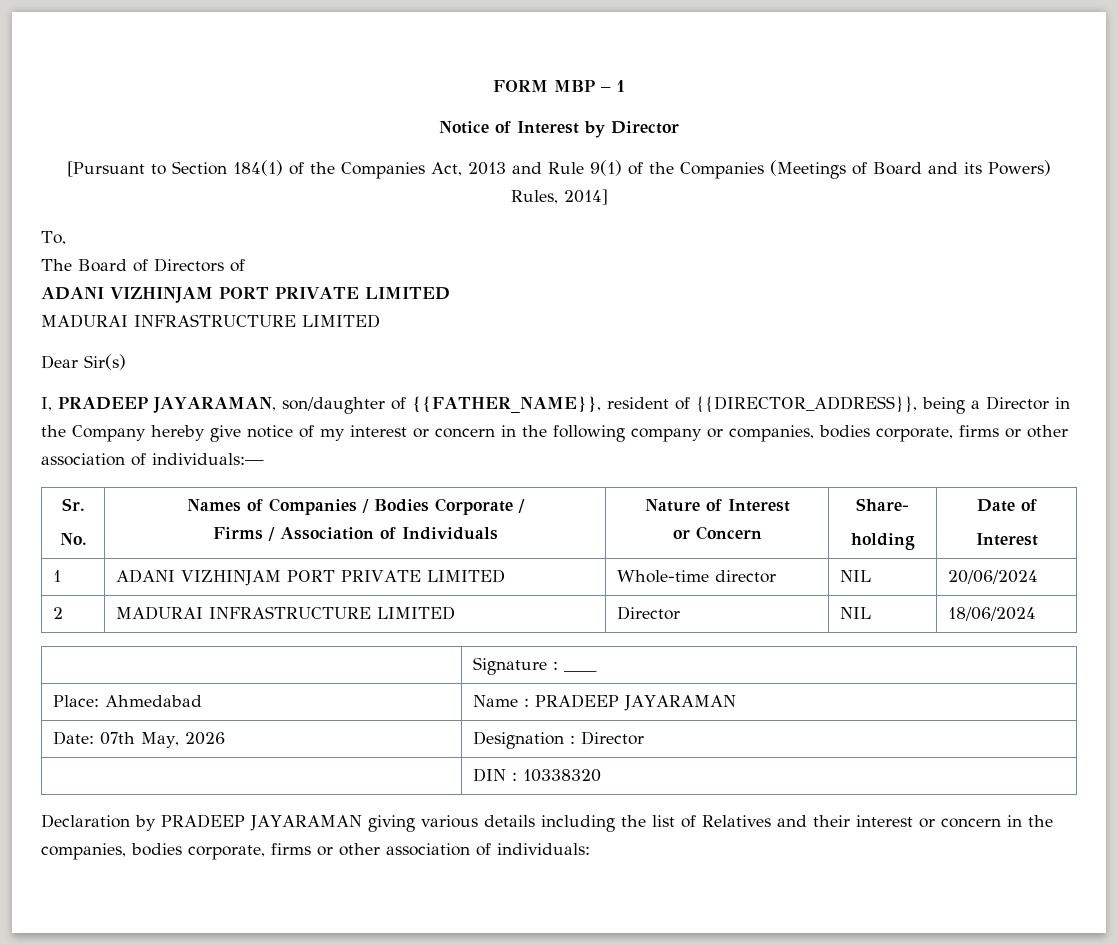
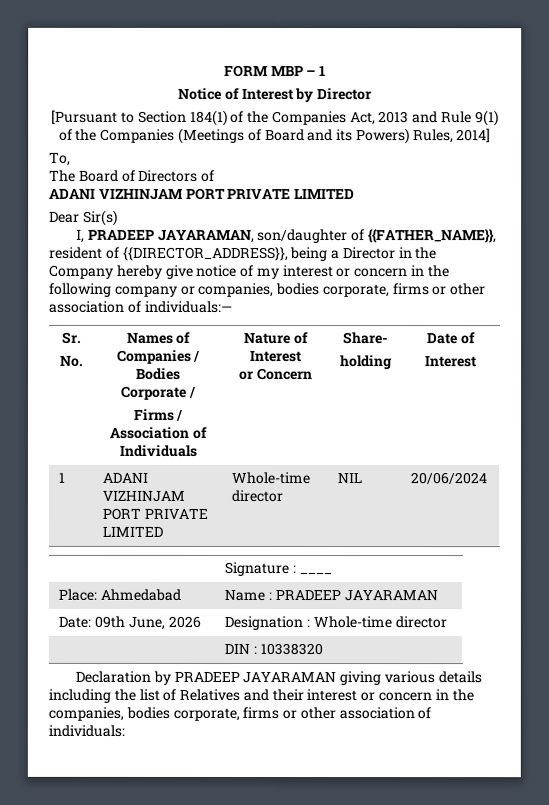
[41,314,380,328] // MADURAI INFRASTRUCTURE LIMITED -> (356, 194) none
[53,607,64,619] [116,606,456,620] [617,606,681,620] [840,607,872,619] [948,607,1037,621] // 2 | MADURAI INFRASTRUCTURE LIMITED | Director | NIL | 18/06/2024 -> (488, 478) none
[100,732,180,748] 07th May, -> [94,615,166,630] 09th June,
[581,731,645,745] Director -> [313,616,447,629] Whole-time director

